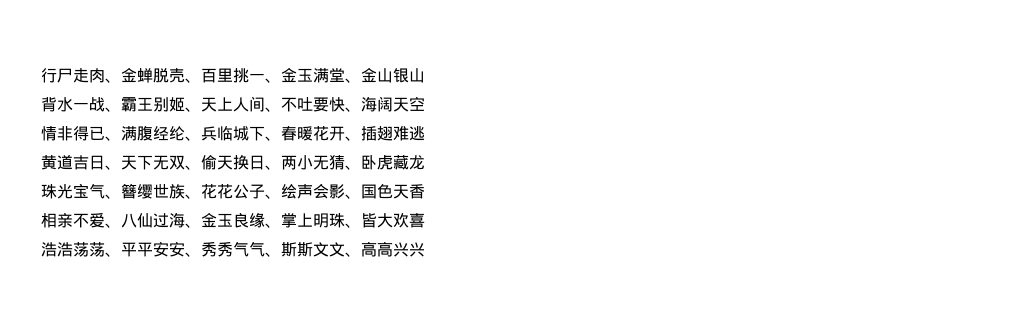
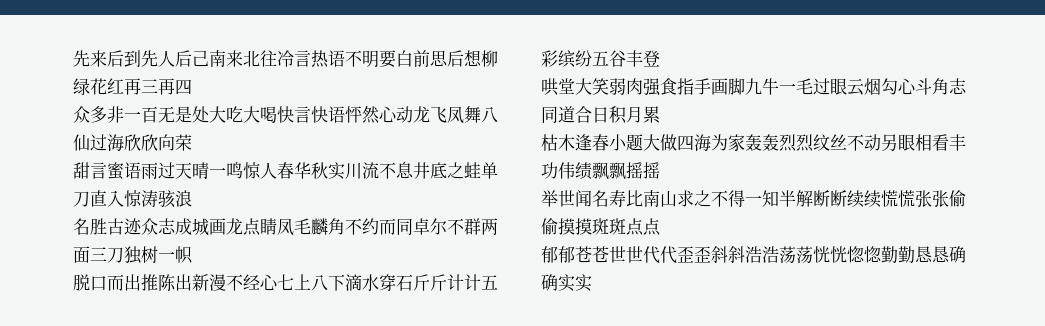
[41,68,425,83] [41,96,425,112] [41,125,425,141] [41,155,425,170] [41,183,425,199] [41,212,425,228] [41,241,425,257] 行尸走肉、金蝉脱壳、百里挑一、金玉满堂、金山银山 // 背水一战、霸王别姬、天上人间、不吐要快、海阔天空 // 情非得已、满腹经纶、兵临城下、春暖花开、插翅难逃 // 黄道吉日、天下无双、偷天换日、两小无猜、卧虎藏龙 // 珠光宝气、簪缨世族、花花公子、绘声会影、国色天香 // 相亲不爱、八仙过海、金玉良缘、掌上明珠、皆大欢喜 // 浩浩荡荡、平平安安、秀秀气气、斯斯文文、高高兴兴 -> [73,50,498,68] [73,78,192,95] [73,106,498,124] [73,134,192,152] [73,162,498,180] [73,190,192,208] [73,218,498,236] [73,246,193,264] [73,274,498,291] [541,50,660,68] [541,78,967,96] [541,106,660,124] [541,134,966,152] [541,162,660,180] [541,190,966,208] [541,218,661,236] [541,246,966,264] [541,274,592,292] 先来后到先人后己南来北往冷言热语不明要白前思后想柳绿花红再三再四 // 众多非一百无是处大吃大喝快言快语怦然心动龙飞凤舞八仙过海欣欣向荣 // 甜言蜜语雨过天晴一鸣惊人春华秋实川流不息井底之蛙单刀直入惊涛骇浪 // 名胜古迹众志成城画龙点睛凤毛麟角不约而同卓尔不群两面三刀独树一帜 // 脱口而出推陈出新漫不经心七上八下滴水穿石斤斤计计五彩缤纷五谷丰登 // 哄堂大笑弱肉强食指手画脚九牛一毛过眼云烟勾心斗角志同道合日积月累 // 枯木逢春小题大做四海为家轰轰烈烈纹丝不动另眼相看丰功伟绩飘飘摇摇 // 举世闻名寿比南山求之不得一知半解断断续续慌慌张张偷偷摸摸斑斑点点 // 郁郁苍苍世世代代歪歪斜斜浩浩荡荡恍恍惚惚勤勤恳恳确确实实

